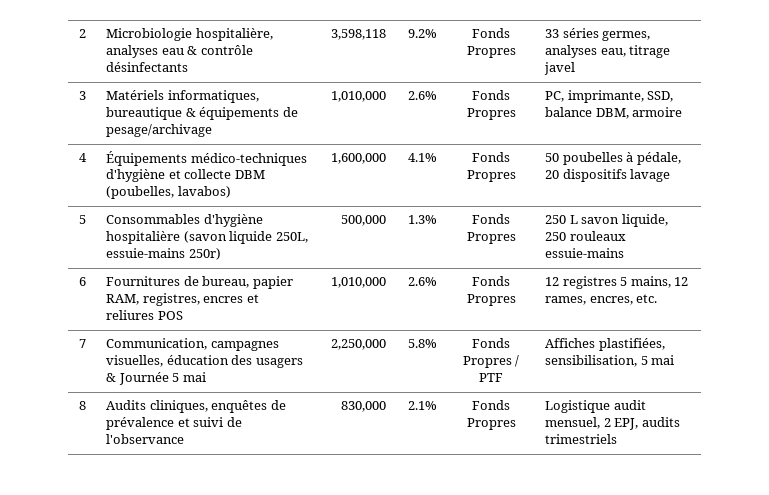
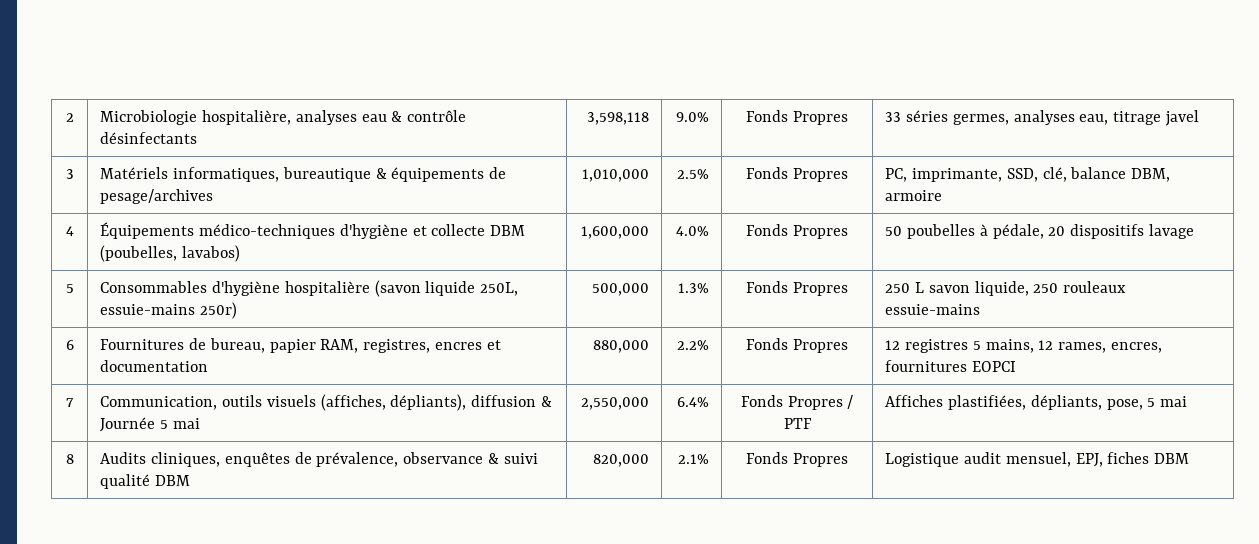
[407,29,437,38] 9.2% -> [675,112,709,122] 9.0%
[106,124,213,137] [330,91,386,102] [407,91,437,100] pesage/archivage | 1,010,000 | 2.6% -> [100,189,214,204] [581,169,649,182] [676,169,709,179] pesage/archives | 1,010,000 | 2.5%
(674, 96) none -> [1042,167,1067,182] clé,
[407,153,437,162] 4.1% -> [675,226,709,236] 4.0%
[106,310,183,320] [330,277,386,288] [407,277,437,286] reliures POS | 1,010,000 | 2.6% -> [100,360,209,372] [592,340,649,353] [676,340,709,350] documentation | 880,000 | 2.2%
[636,294,658,303] etc. -> [885,360,1016,372] fournitures EOPCI
[210,341,279,351] [106,355,303,368] campagnes visuelles, éducation des usagers -> [221,394,537,411] outils visuels (affiches, dépliants), diffusion
[330,339,386,350] [407,339,437,348] 2,250,000 | 5.8% -> [580,397,649,410] [676,397,709,407] 2,550,000 | 6.4%
[545,355,638,367] sensibilisation, -> [1030,395,1143,410] dépliants, pose,
[106,417,242,430] [106,434,185,444] [340,401,386,412] prévalence et suivi de l'observance | 830,000 -> [316,452,539,467] [100,474,190,489] [592,454,649,467] prévalence, observance & suivi qualité DBM | 820,000
[603,417,680,430] [545,434,618,444] 2 EPJ, audits trimestriels -> [1075,452,1190,467] EPJ, fiches DBM

